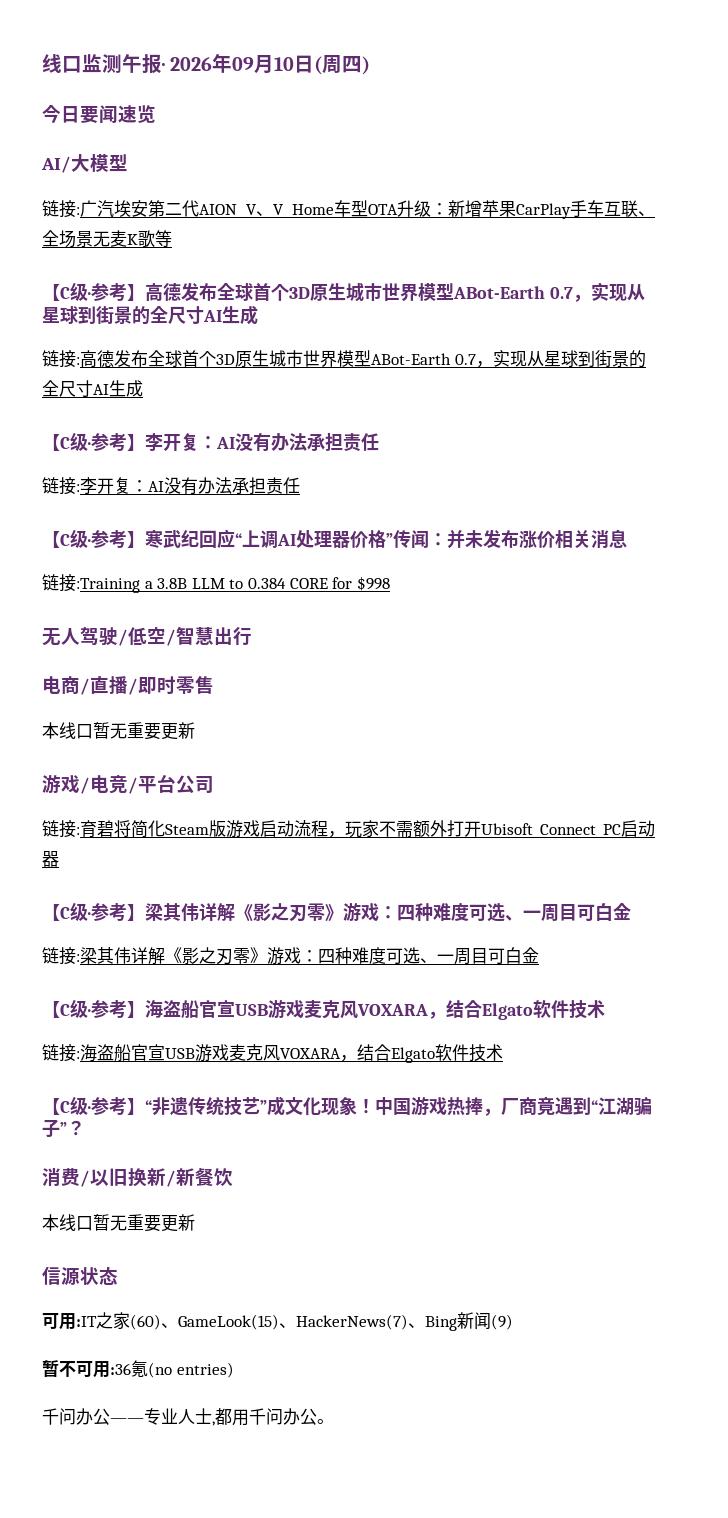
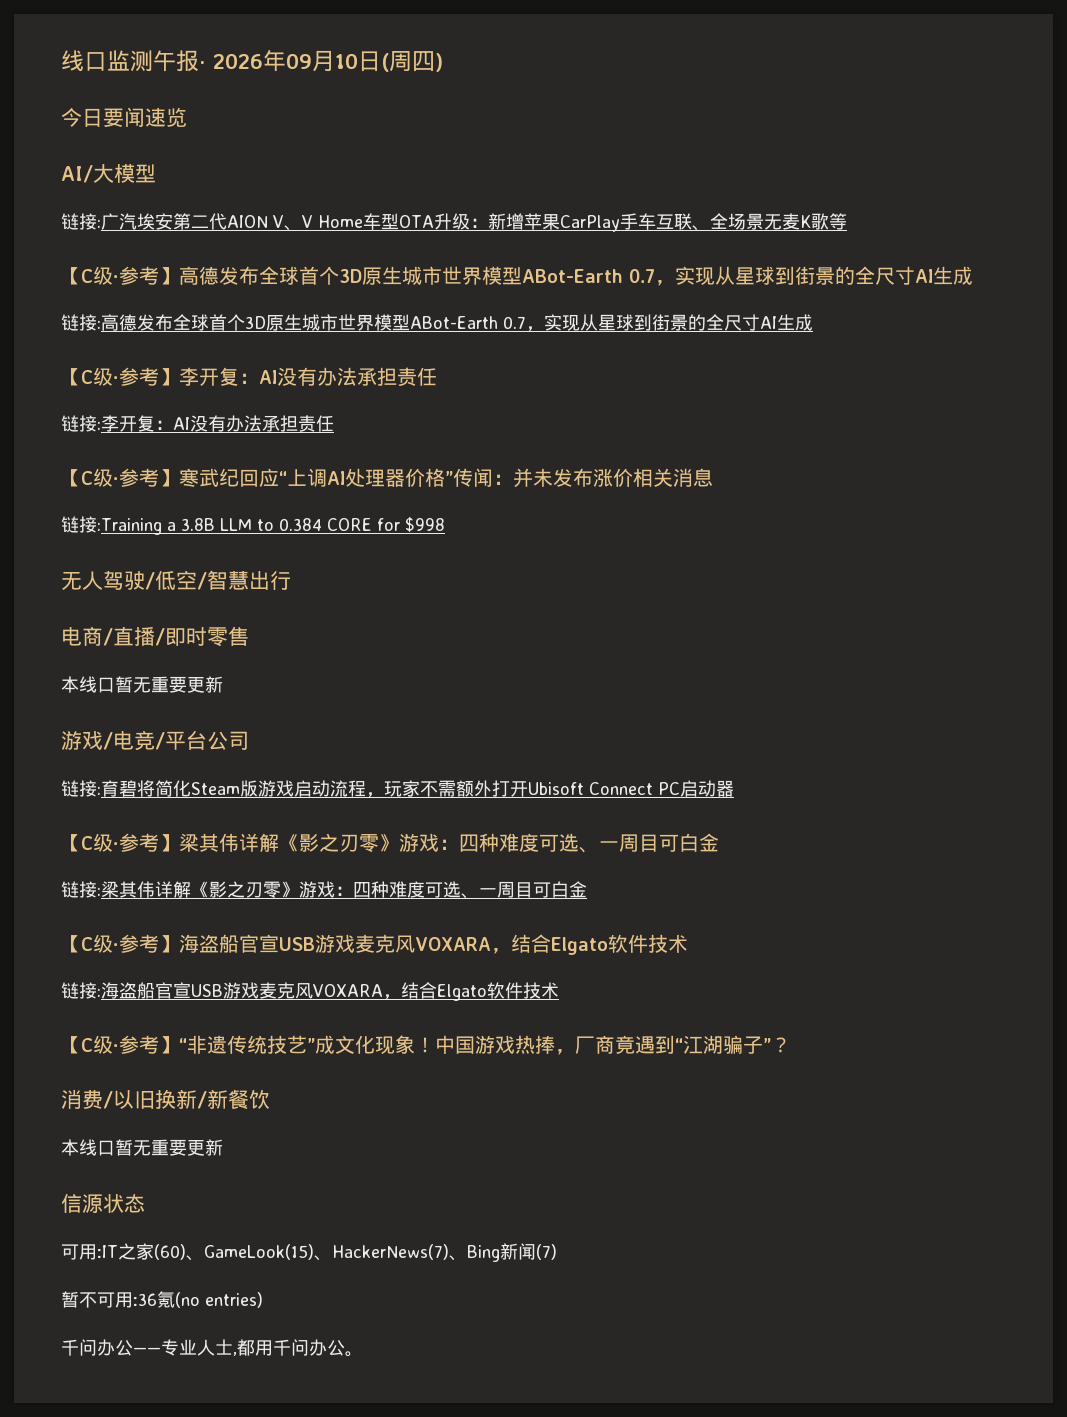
[491,1314,513,1330] (9) -> [536,1244,557,1260] (7)

